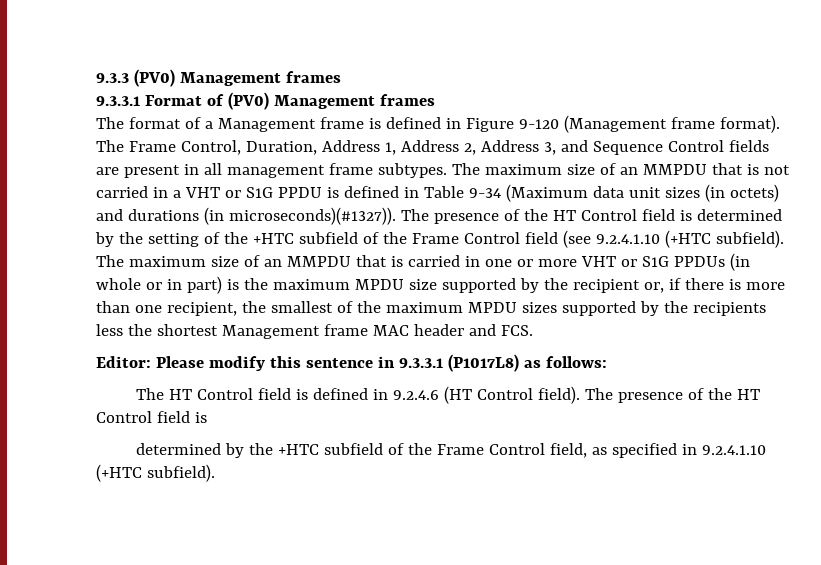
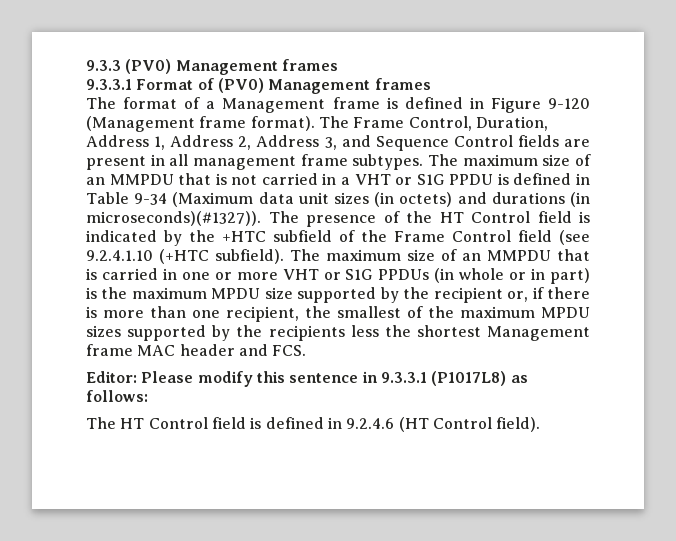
[696,209,782,221] [95,232,248,247] determined by the setting of the -> [86,230,215,246] indicated by the
[584,388,760,403] [96,411,207,423] [135,443,766,458] [96,464,215,482] The presence of the HT Control field is // determined by the +HTC subfield of the Frame Control field, as specified in 9.2.4.1.10 (+HTC subfield). -> (541, 424) none

